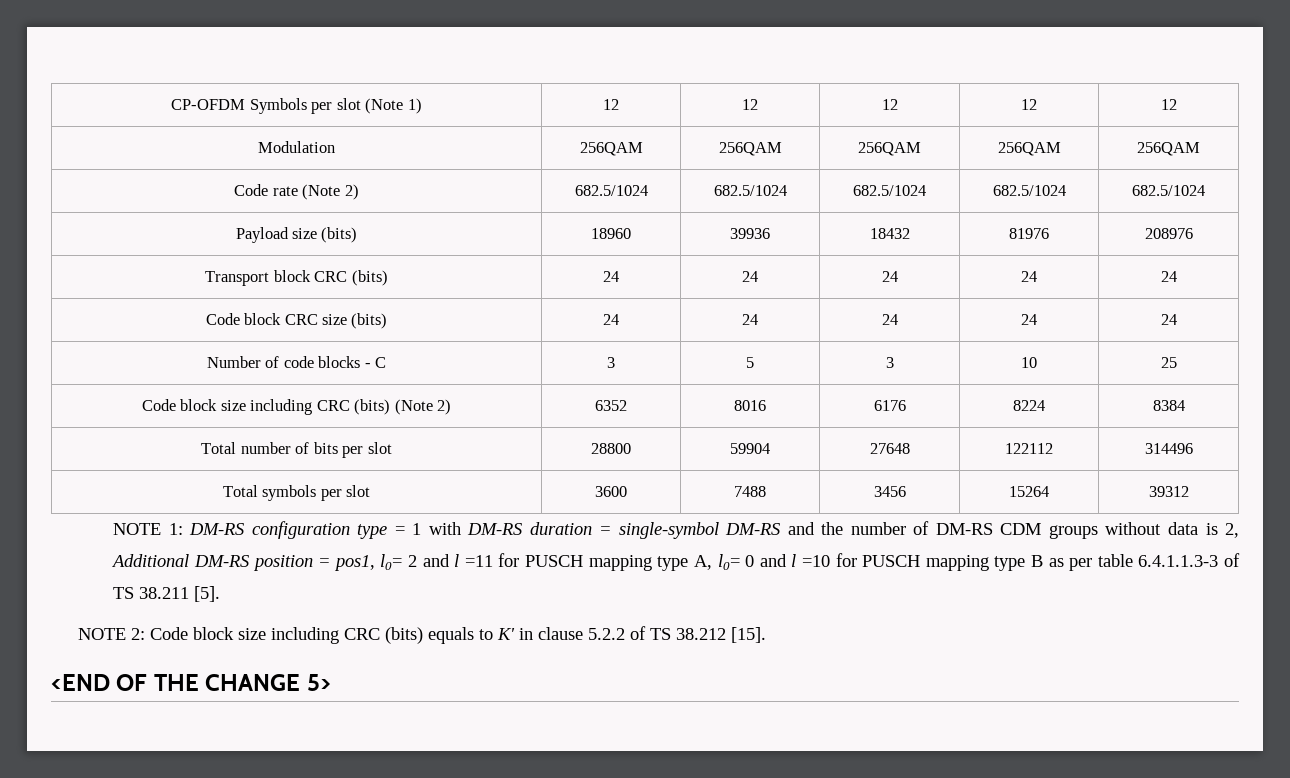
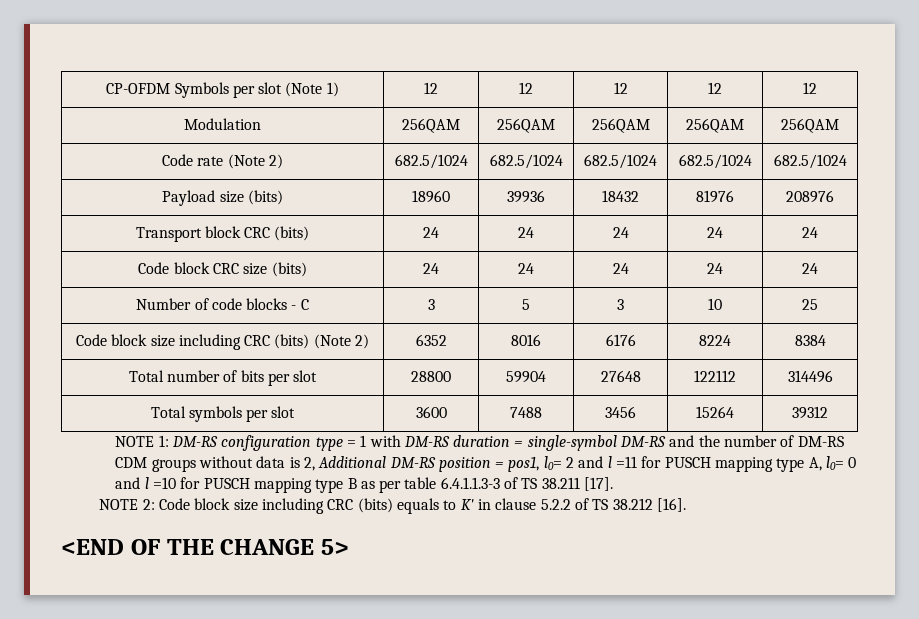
[194,586,221,602] [5]. -> [584,477,614,491] [17].
[730,627,766,643] [15]. -> [656,498,686,512] [16].

